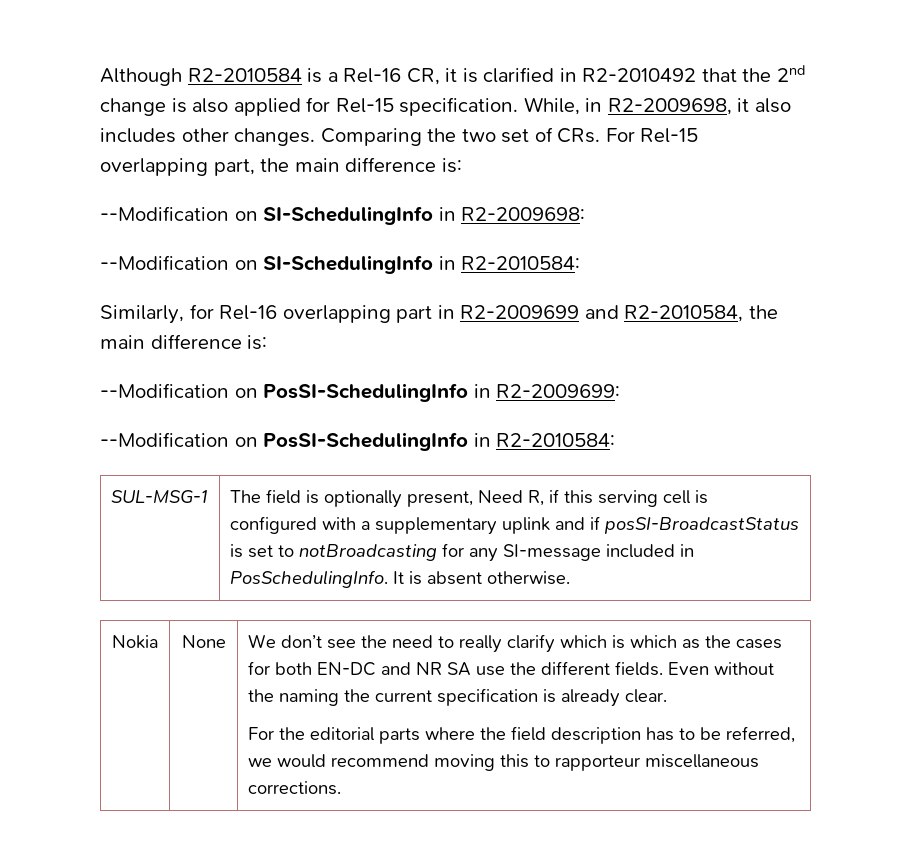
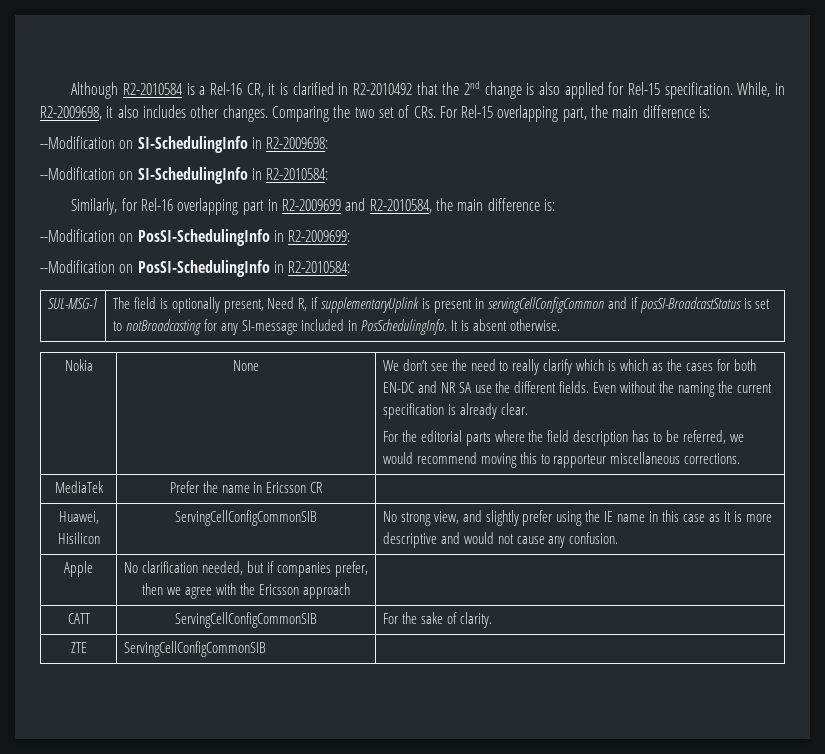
[564,490,709,507] [230,516,551,535] this serving cell is configured with a supplementary uplink -> [321,297,604,313] supplementaryUplink is present in servingCellConfigCommon
(342, 788) none -> [54,481,104,493] [169,481,324,493] [58,511,99,524] [57,532,100,544] [175,510,317,526] [382,510,772,526] [382,532,619,548] [64,561,93,577] [124,561,368,577] [142,583,350,599] [67,613,91,624] [175,612,317,628] [382,612,492,628] [70,642,87,653] [123,641,266,657] // MediaTek | Prefer the name in Ericsson CR | // Huawei, Hisilicon | ServingCellConfigCommonSIB | No strong view, and slightly prefer using the IE name in this case as it is more descriptive and would not cause any confusion. // Apple | No clarification needed, but if companies prefer, then we agree with the Ericsson approach | // CATT | ServingCellConfigCommonSIB | For the sake of clarity. // ZTE | ServingCellConfigCommonSIB |

